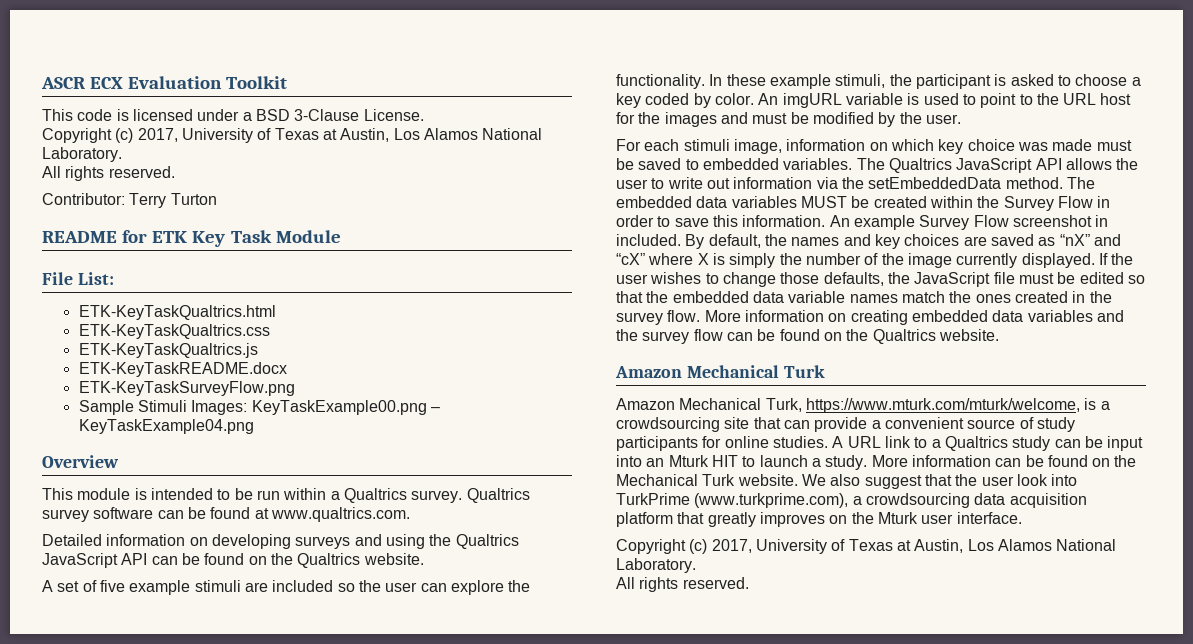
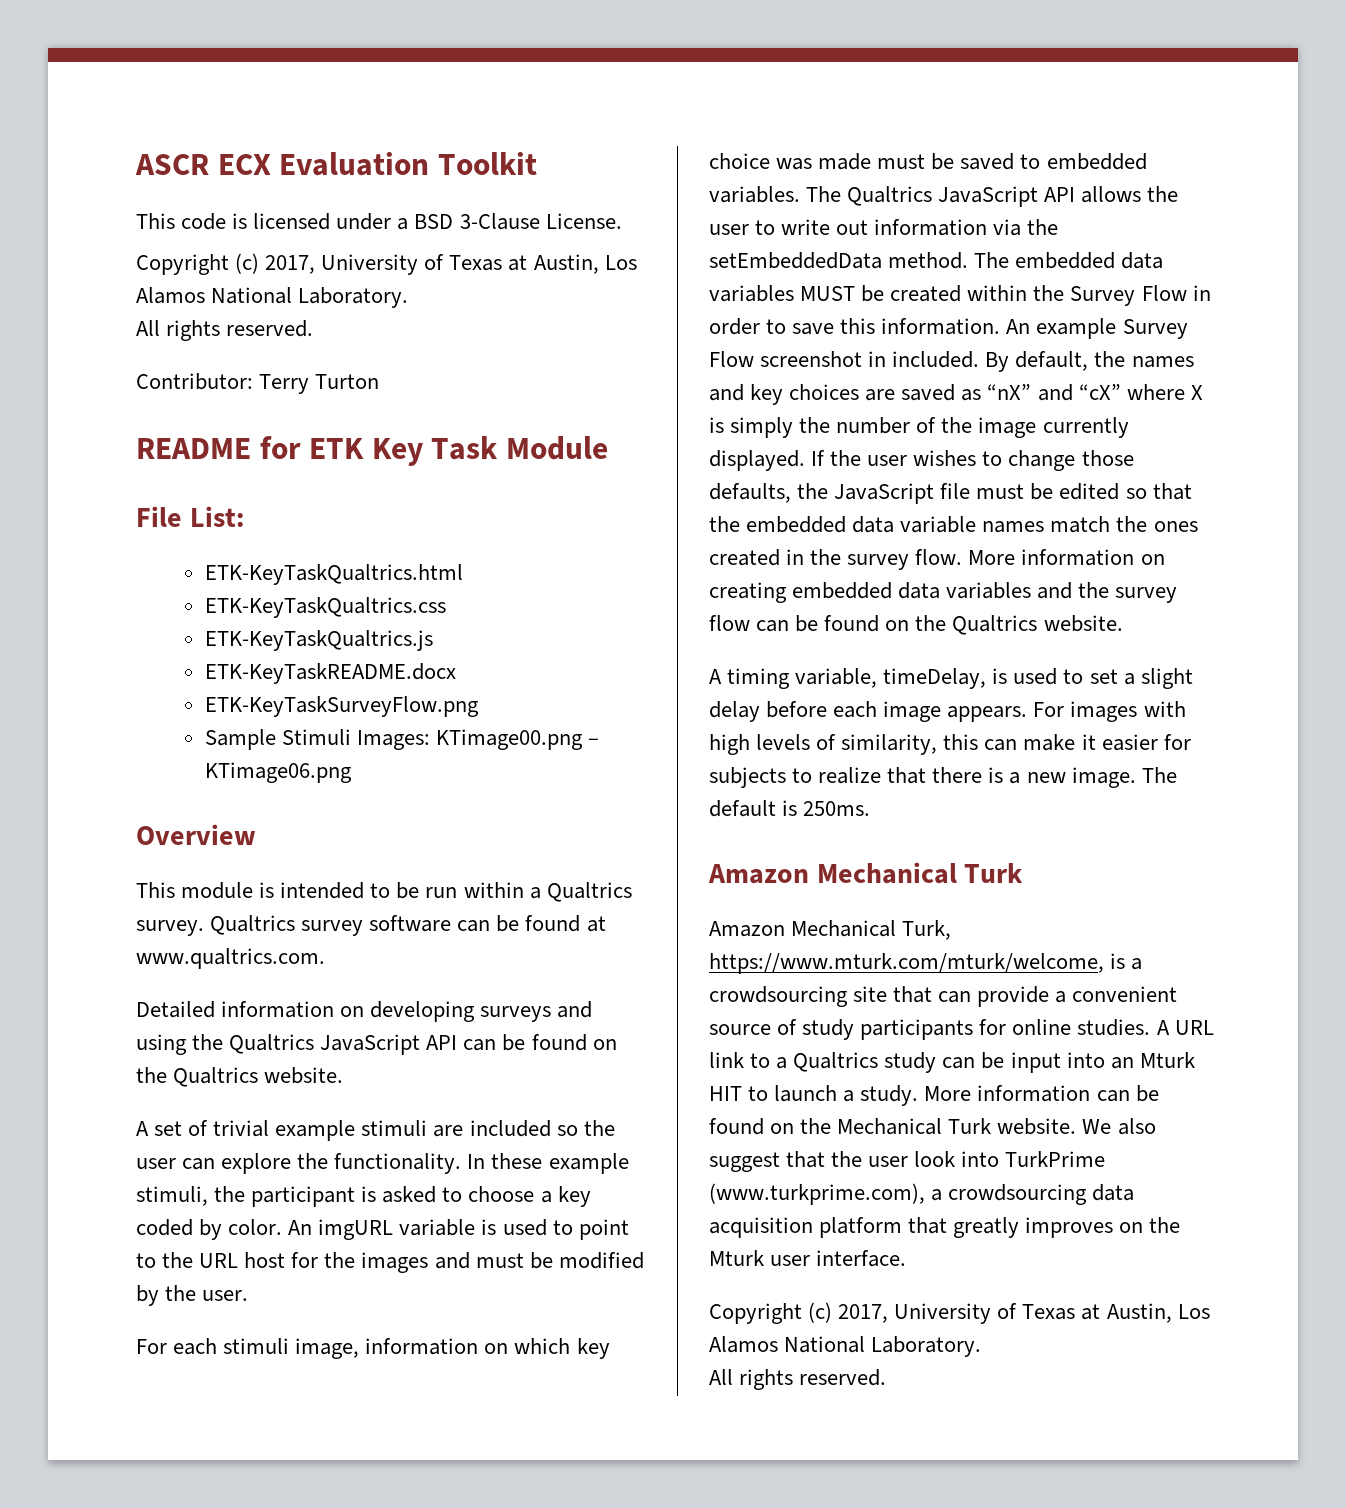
[251,400,440,415] [78,419,254,434] KeyTaskExample00.png – KeyTaskExample04.png -> [436,729,600,750] [204,762,352,783] KTimage00.png – KTimage06.png
[99,580,125,592] five -> [213,1120,270,1137] trivial
(999, 335) none -> [709,668,1193,689] [709,701,1186,722] [709,734,1191,755] [709,767,1177,788] [709,800,871,817] // A timing variable, timeDelay, is used to set a slight delay before each image appears. For images with high levels of similarity, this can make it easier for subjects to realize that there is a new image. The default is 250ms.

